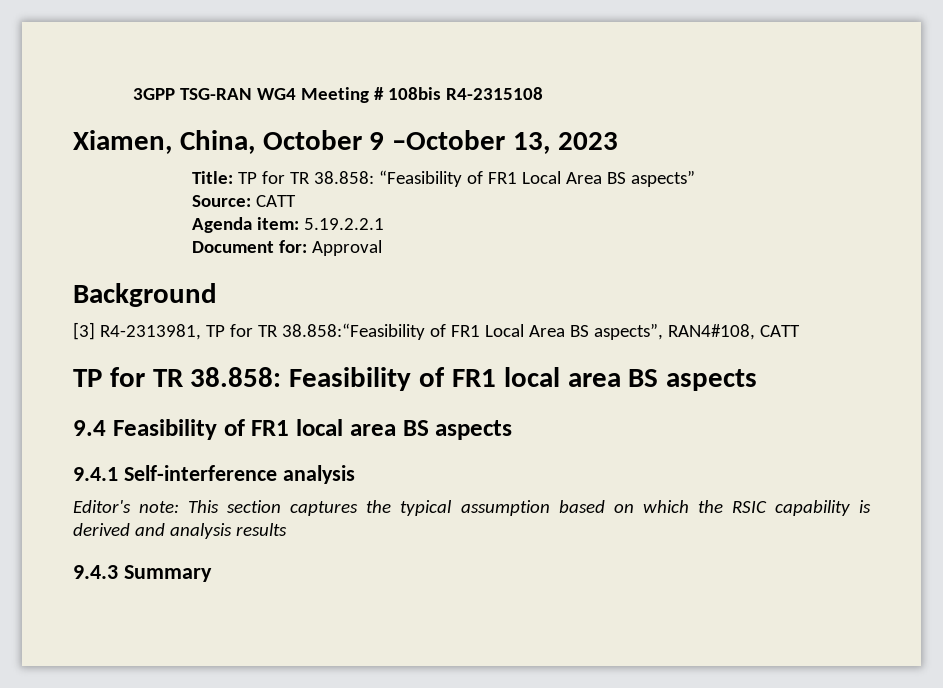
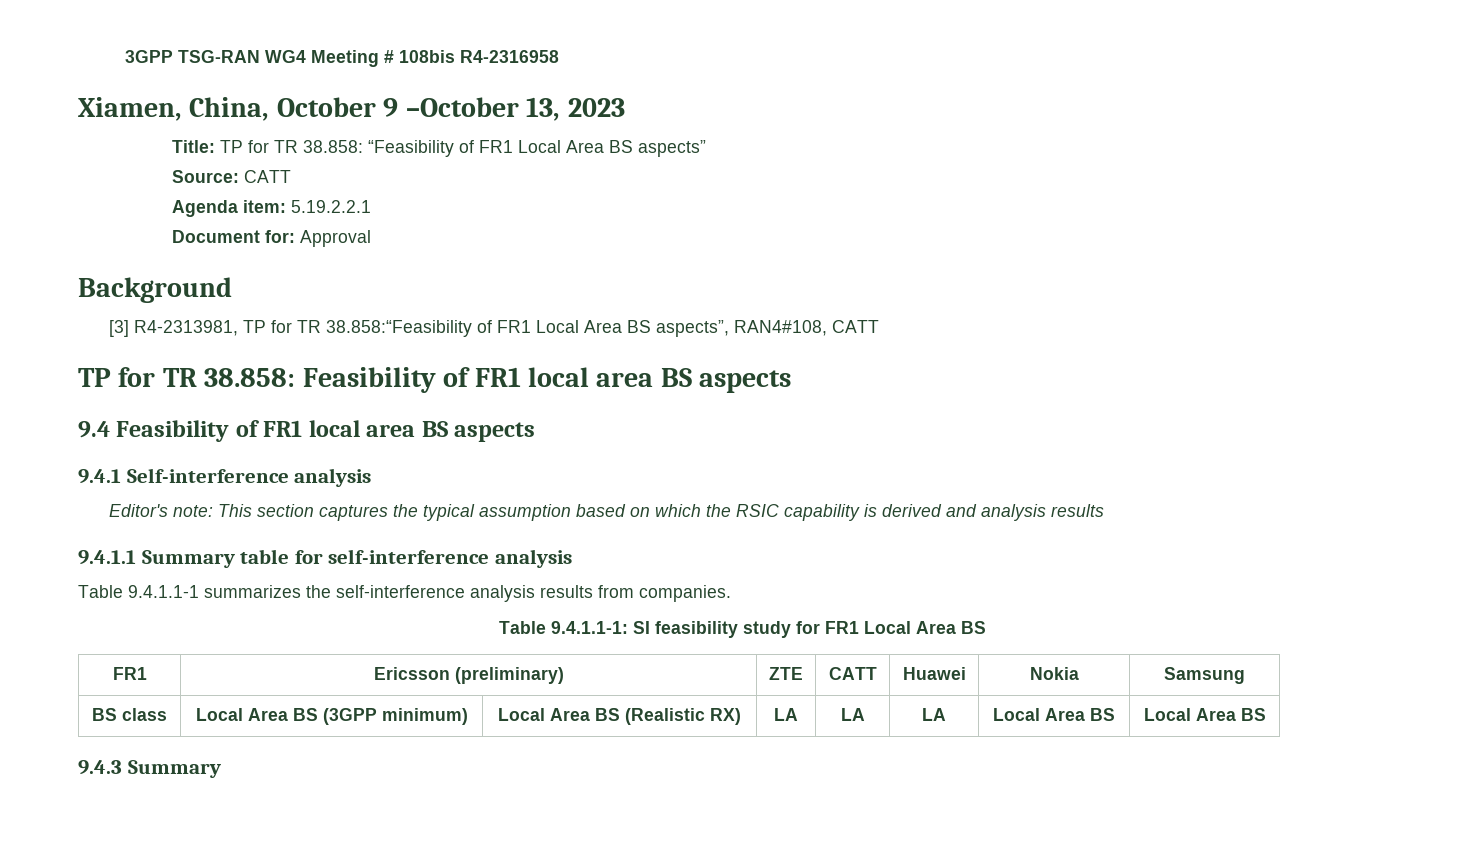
[445,87,543,100] R4-2315108 -> [459,50,559,63] R4-2316958
(287, 529) none -> [78,549,572,568] [78,585,731,602] [498,621,986,638] [112,667,147,680] [373,667,564,684] [769,667,803,680] [828,667,877,680] [902,667,966,680] [1029,667,1079,680] [1164,667,1245,684] [92,708,167,721] [195,708,468,725] [498,708,741,725] [774,708,798,721] [840,708,865,721] [922,708,946,721] [993,708,1115,721] [1143,708,1266,721] // 9.4.1.1 Summary table for self-interference analysis // Table 9.4.1.1-1 summarizes the self-interference analysis results from companies. // Table 9.4.1.1-1: SI feasibility study for FR1 Local Area BS // FR1 | Ericsson (preliminary) | ZTE | CATT | Huawei | Nokia | Samsung // BS class | Local Area BS (3GPP minimum) | Local Area BS (Realistic RX) | LA | LA | LA | Local Area BS | Local Area BS

